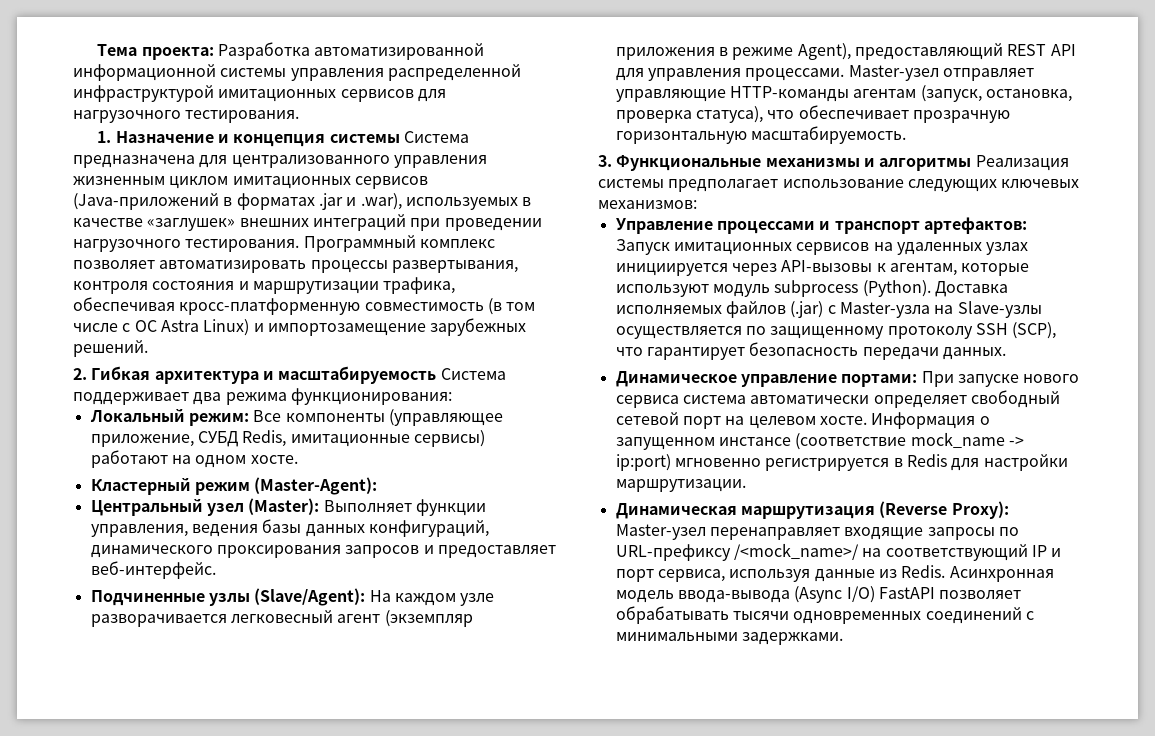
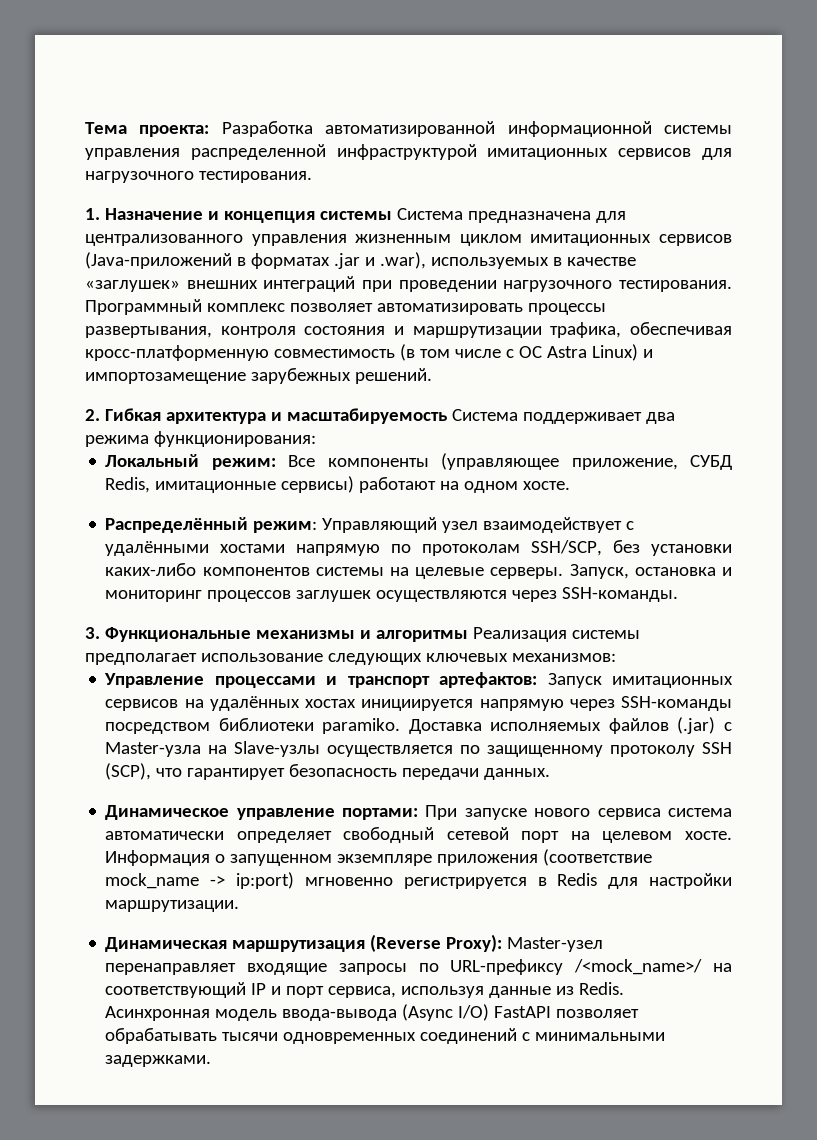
[90,477,378,495] [90,498,486,516] [90,519,489,537] [90,545,556,558] [90,561,216,579] [90,588,495,606] [90,610,473,627] [615,43,1076,60] [615,65,1034,81] [615,85,1072,102] [615,105,1010,123] [615,126,906,144] Кластерный режим (Master-Agent): // Центральный узел (Master): Выполняет функции управления, ведения базы данных конфигураций, динамического проксирования запросов и предоставляет веб-интерфейс. // Подчиненные узлы (Slave/Agent): На каждом узле разворачивается легковесный агент (экземпляр приложения в режиме Agent), предоставляющий REST API для управления процессами. Master-узел отправляет управляющие HTTP-команды агентам (запуск, остановка, проверка статуса), что обеспечивает прозрачную горизонтальную масштабируемость. -> [105,517,635,533] [105,540,732,556] [105,563,732,579] [105,587,679,602] Распределённый режим: Управляющий узел взаимодействует с удалёнными хостами напрямую по протоколам SSH/SCP, без установки каких-либо компонентов системы на целевые серверы. Запуск, остановка и мониторинг процессов заглушек осуществляются через SSH-команды.
[896,242,1029,255] [615,260,1030,276] [615,280,931,297] удаленных узлах инициируется через API-вызовы к агентам, которые используют модуль subprocess (Python). -> [209,696,732,711] [105,718,401,734] удалённых хостах инициируется напрямую через SSH-команды посредством библиотеки paramiko.
[718,437,791,446] инстансе -> [337,854,539,866] экземпляре приложения

